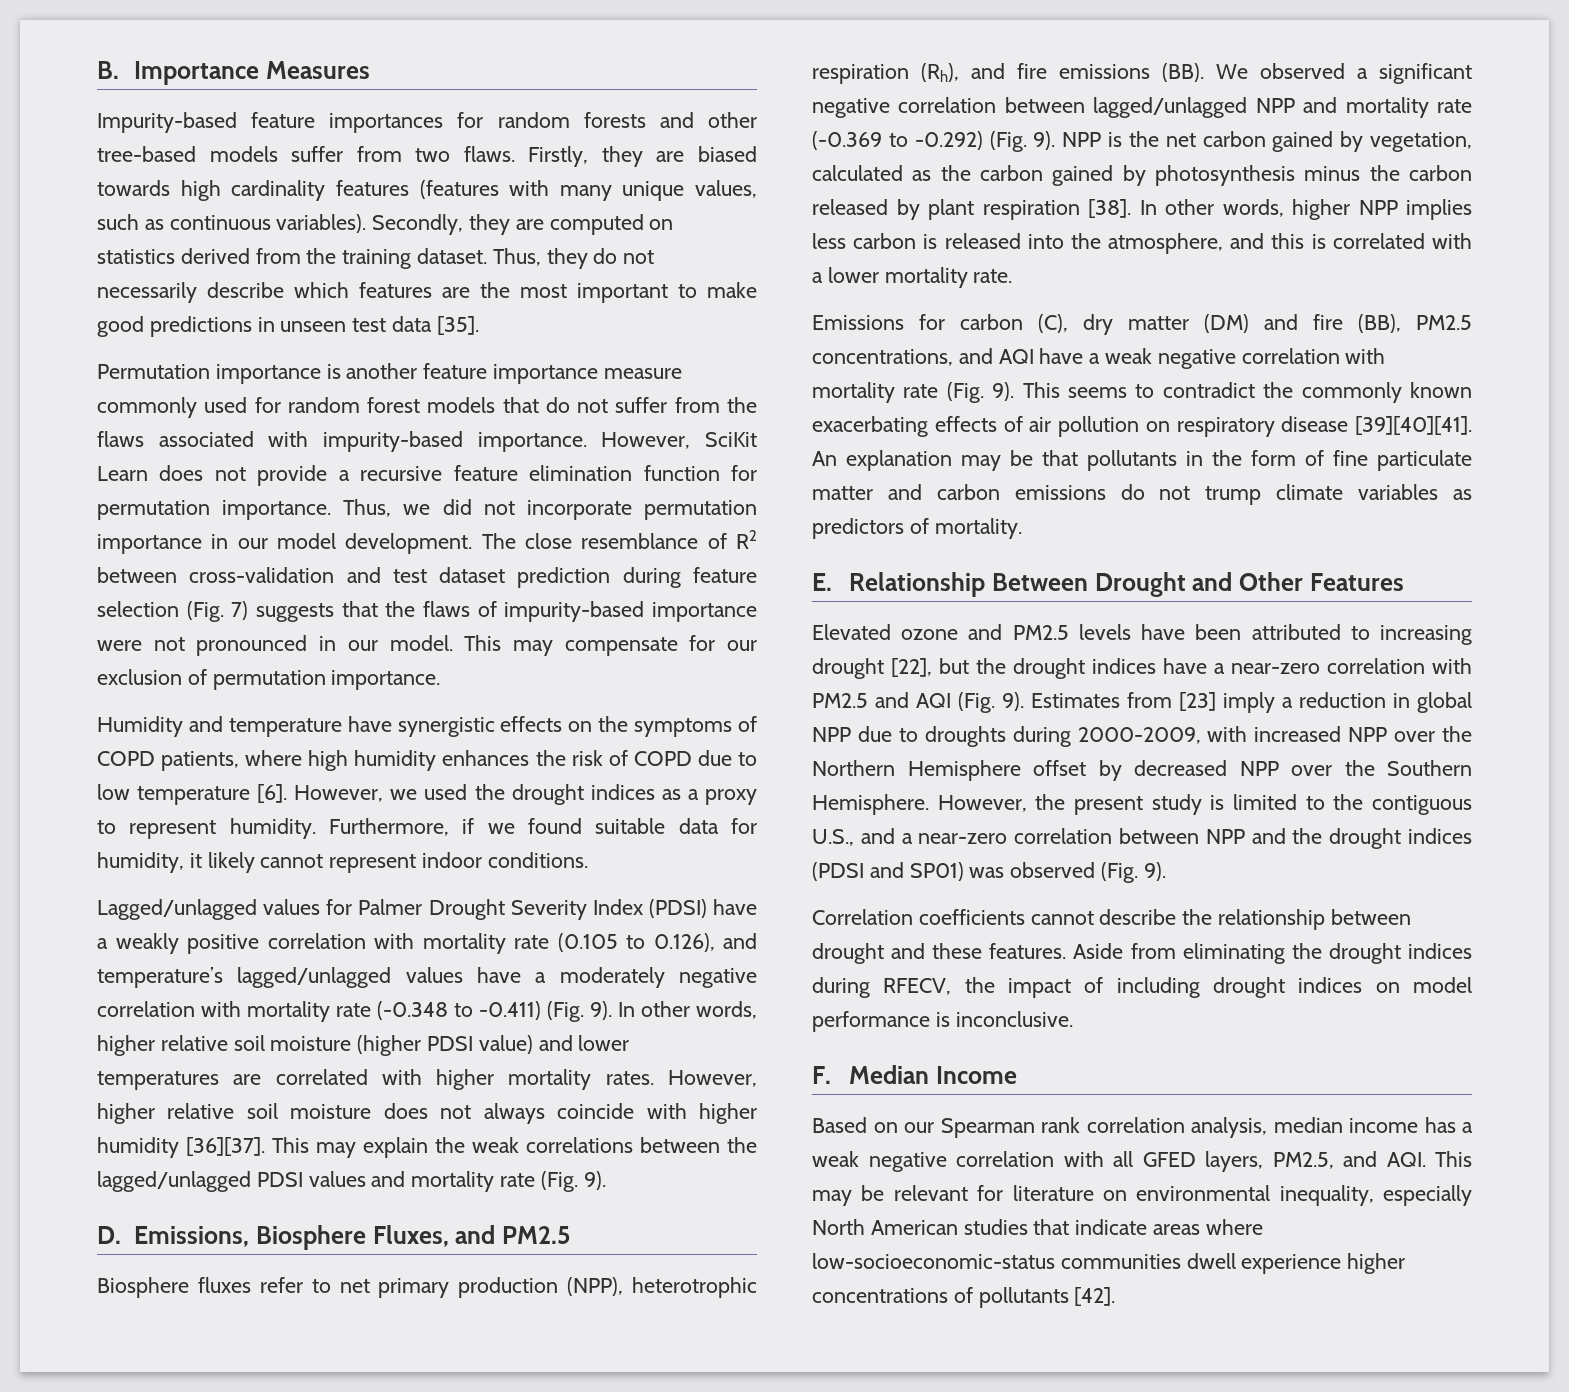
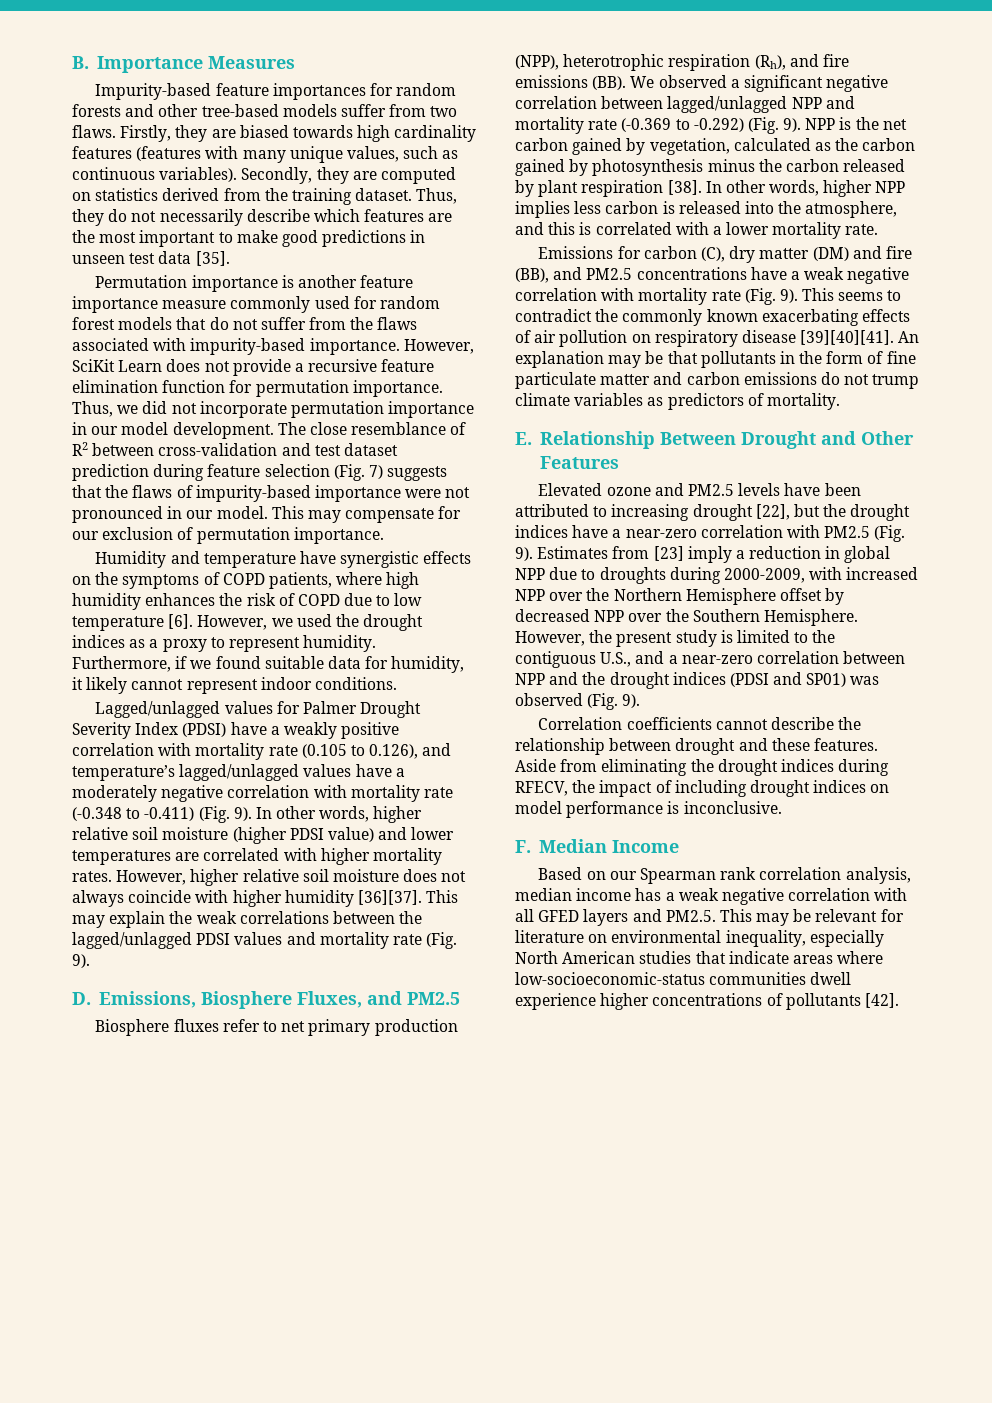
[1416,315,1472,330] [812,348,1034,366] PM2.5 concentrations, and AQI -> [553,267,747,280] and PM2.5 concentrations
[875,692,951,708] and AQI -> (871, 532) none
[1205,1151,1426,1172] layers, PM2.5, and AQI. -> [583,909,716,926] layers and PM2.5.

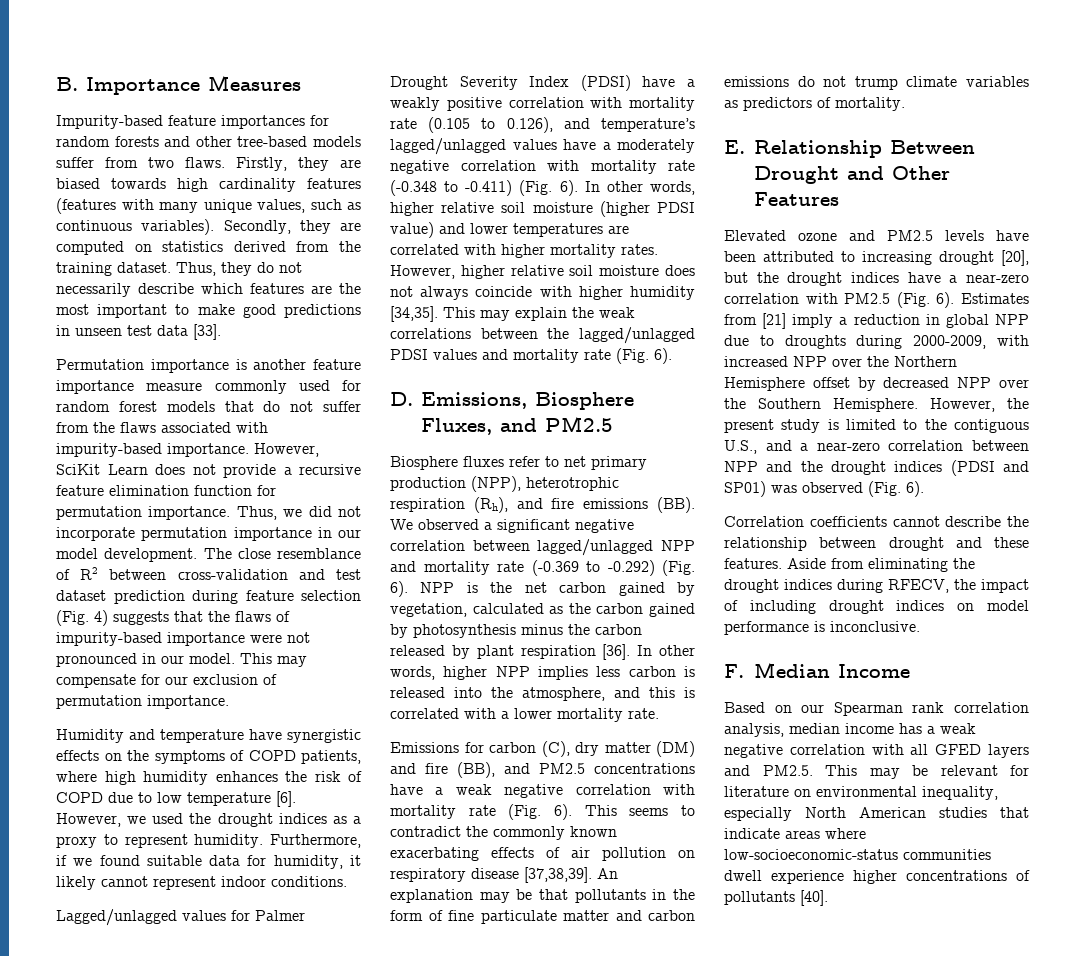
[195,251,230,266] [35]. -> [193,324,221,340] [33].
[368,465,383,479] 7) -> [94,610,108,626] 4)
[233,807,252,821] 9). -> [559,180,578,196] 6).
[357,890,422,905] [36][37]. -> [390,306,438,322] [34,35].
[72,954,90,968] 9). -> [654,348,672,364] 6).
[783,118,802,132] 9). -> [390,581,408,597] 6).
[667,180,702,195] [38]. -> [602,644,631,660] [36].
[779,289,798,303] 9). -> [554,804,572,820] 6).
[800,330,895,345] [39][40][41]. -> [524,867,592,883] [37,38,39].
[755,504,790,520] [22], -> [1001,250,1029,266] [20],
[515,547,533,561] 9). -> [936,292,955,308] 6).
[653,546,684,561] [23] -> [762,313,787,329] [21]
[622,694,641,708] 9). -> [906,481,924,497] 6).
[864,993,899,1008] [42]. -> [800,890,828,906] [40].

